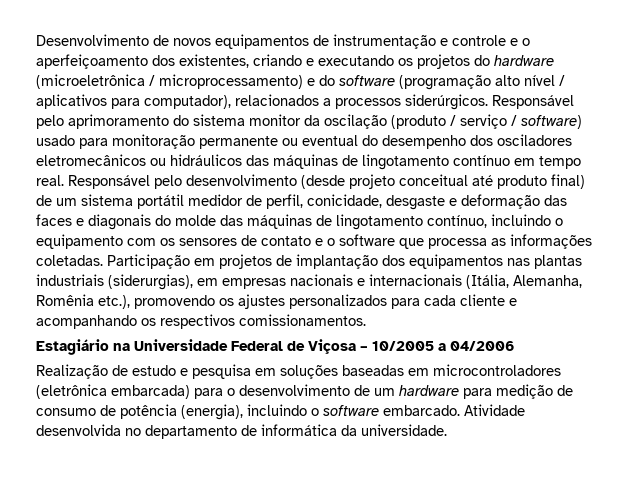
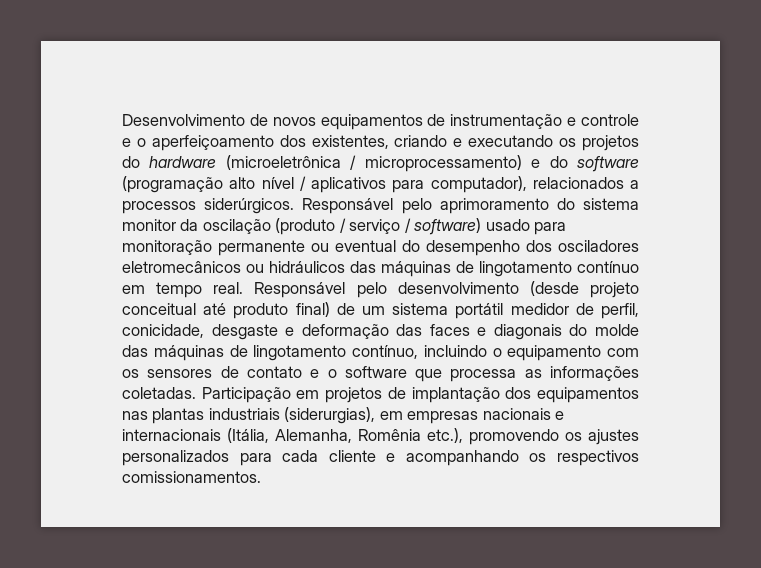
[36,339,514,355] [36,364,561,379] [36,384,573,399] [36,404,525,420] [36,424,447,439] // Estagiário na Universidade Federal de Viçosa – 10/2005 a 04/2006 // Realização de estudo e pesquisa em soluções baseadas em microcontroladores (eletrônica embarcada) para o desenvolvimento de um hardware para medição de consumo de potência (energia), incluindo o software embarcado. Atividade desenvolvida no departamento de informática da universidade. -> (261, 477) none

